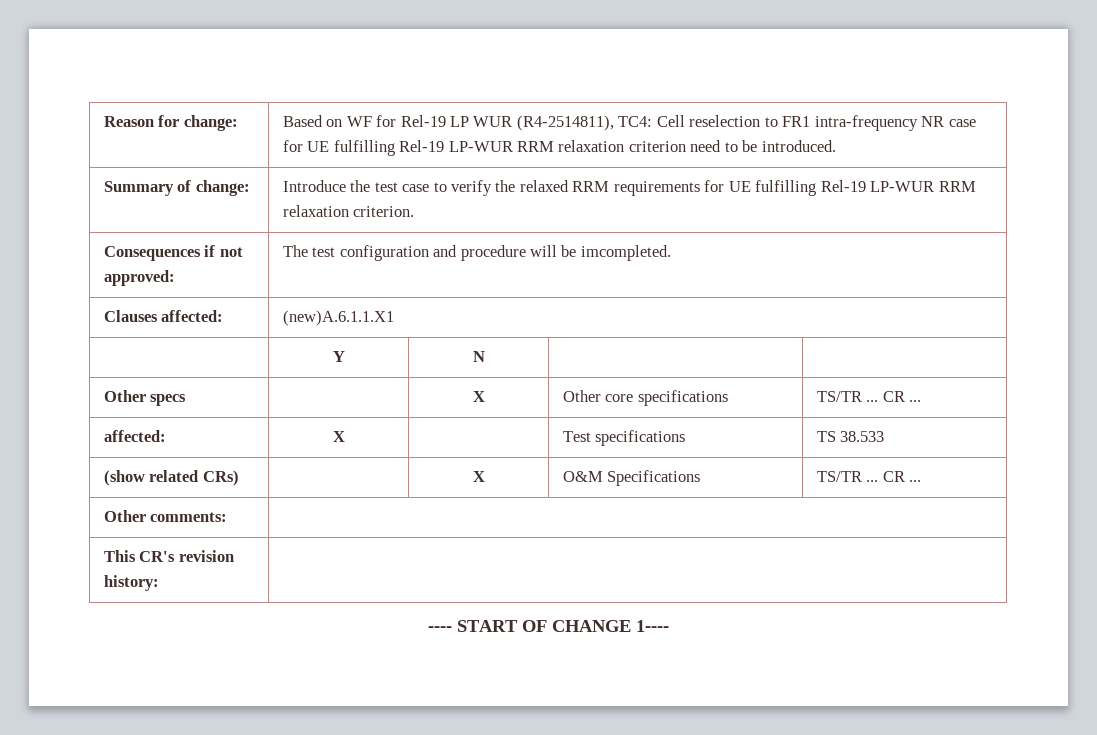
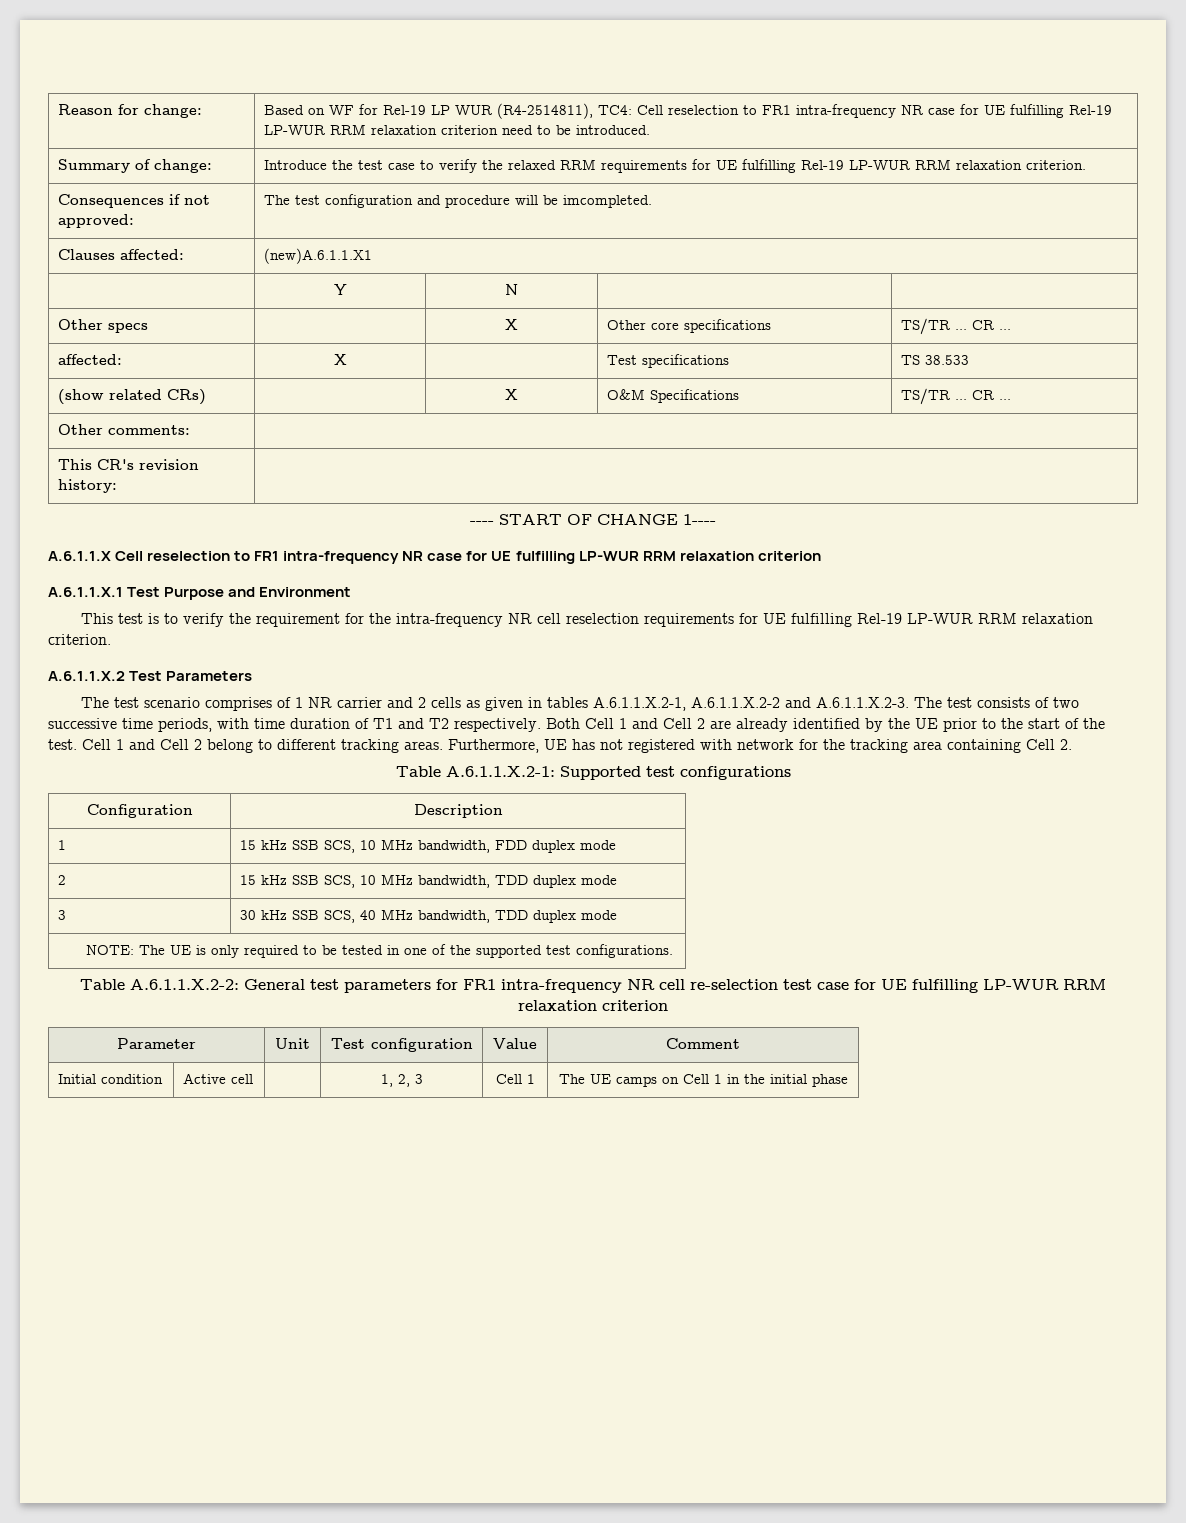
(669, 626) none -> [48,551,821,564] [48,587,352,600] [81,613,1094,627] [48,634,111,645] [48,671,253,681] [81,697,1080,711] [48,718,1105,732] [48,739,1072,753] [395,766,791,780] [86,804,193,818] [413,804,503,818] [58,840,67,850] [240,839,617,853] [58,875,67,885] [240,874,618,888] [58,910,67,920] [240,909,618,923] [85,944,673,958] [80,979,1106,993] [518,1000,668,1011] [117,1038,196,1049] [275,1038,310,1049] [330,1038,473,1052] [493,1038,537,1049] [666,1038,740,1049] [58,1074,164,1084] [183,1073,254,1084] [380,1074,423,1087] [495,1074,535,1084] [558,1074,848,1087] // A.6.1.1.X Cell reselection to FR1 intra-frequency NR case for UE fulfilling LP-WUR RRM relaxation criterion // A.6.1.1.X.1 Test Purpose and Environment // This test is to verify the requirement for the intra-frequency NR cell reselection requirements for UE fulfilling Rel-19 LP-WUR RRM relaxation criterion. // A.6.1.1.X.2 Test Parameters // The test scenario comprises of 1 NR carrier and 2 cells as given in tables A.6.1.1.X.2-1, A.6.1.1.X.2-2 and A.6.1.1.X.2-3. The test consists of two successive time periods, with time duration of T1 and T2 respectively. Both Cell 1 and Cell 2 are already identified by the UE prior to the start of the test. Cell 1 and Cell 2 belong to different tracking areas. Furthermore, UE has not registered with network for the tracking area containing Cell 2. // Table A.6.1.1.X.2-1: Supported test configurations // Configuration | Description // 1 | 15 kHz SSB SCS, 10 MHz bandwidth, FDD duplex mode // 2 | 15 kHz SSB SCS, 10 MHz bandwidth, TDD duplex mode // 3 | 30 kHz SSB SCS, 40 MHz bandwidth, TDD duplex mode // NOTE: The UE is only required to be tested in one of the supported test configurations. // Table A.6.1.1.X.2-2: General test parameters for FR1 intra-frequency NR cell re-selection test case for UE fulfilling LP-WUR RRM relaxation criterion // Parameter | Unit | Test configuration | Value | Comment // Initial condition | Active cell | | 1, 2, 3 | Cell 1 | The UE camps on Cell 1 in the initial phase

